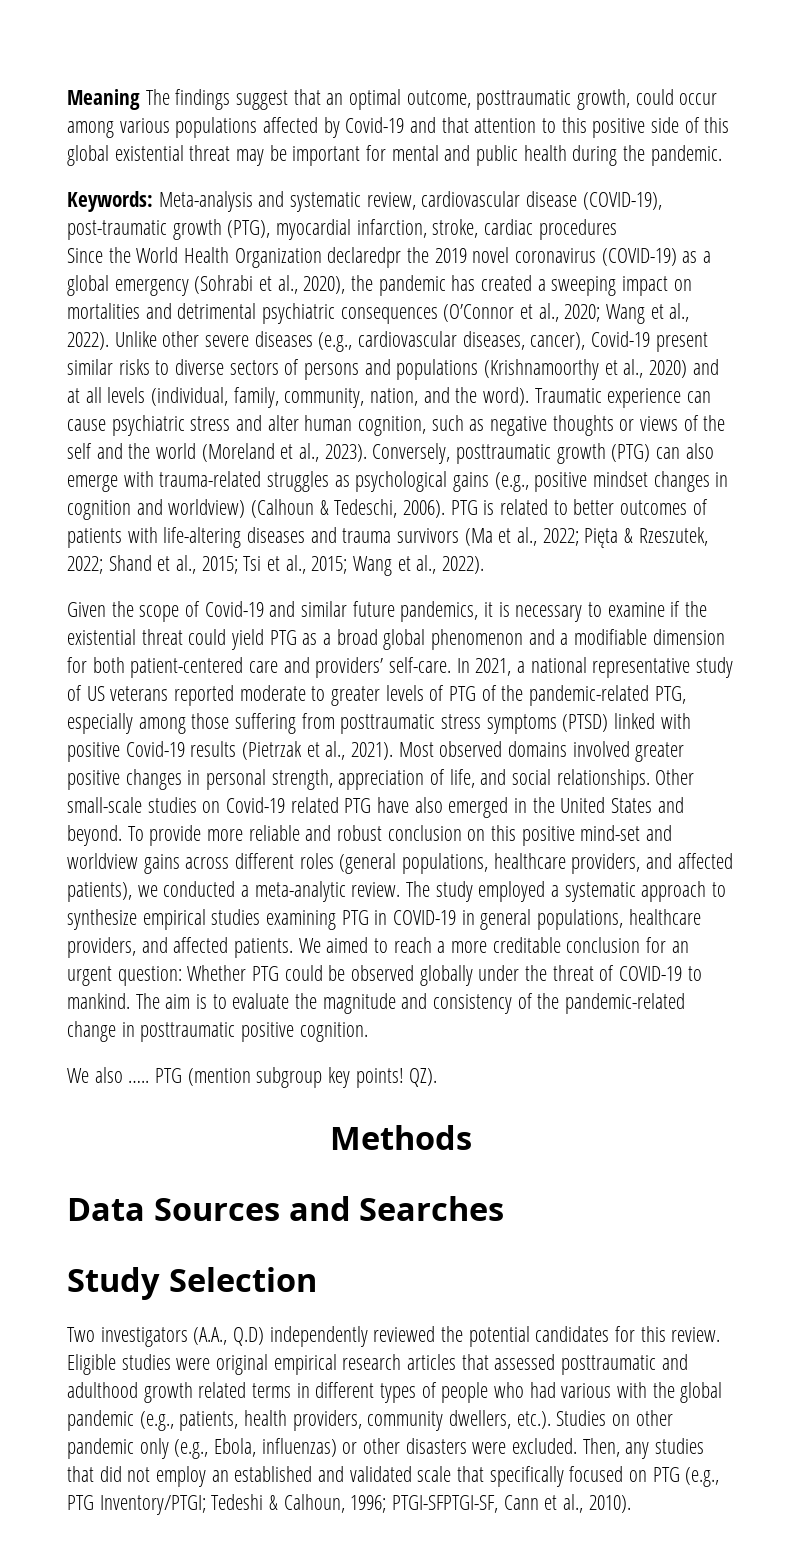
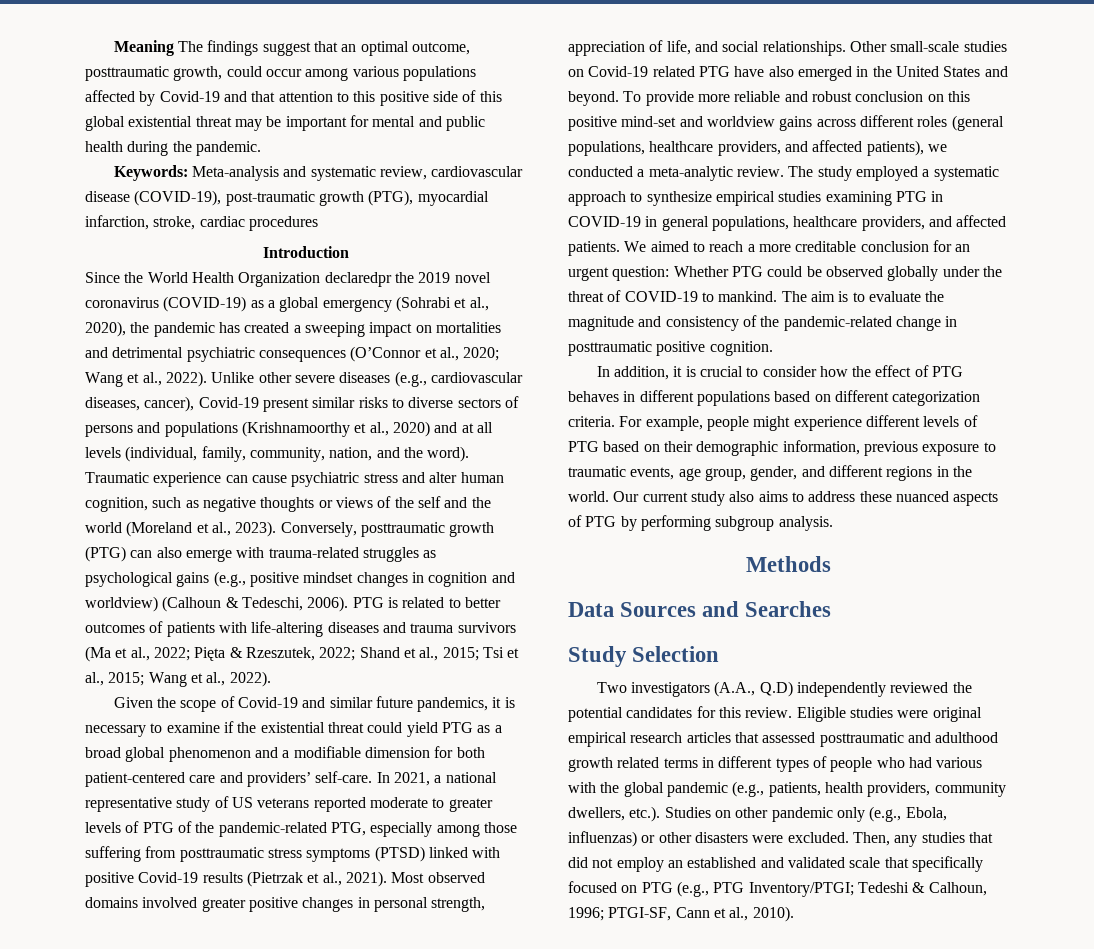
(617, 229) none -> [262,246,349,258] // Introduction
[67,1067,438,1088] We also ….. PTG (mention subgroup key points! QZ). -> [596,365,964,380] [568,390,981,406] [568,415,978,431] [568,440,996,456] [568,465,972,481] [568,491,999,506] [568,515,833,531] In addition, it is crucial to consider how the effect of PTG behaves in different populations based on different categorization criteria. For example, people might experience different levels of PTG based on their demographic information, previous exposure to traumatic events, age group, gender, and different regions in the world. Our current study also aims to address these nuanced aspects of PTG by performing subgroup analysis.
[392,1495,499,1513] PTGI-SFPTGI-SF, -> [608,907,672,921] PTGI-SF,

